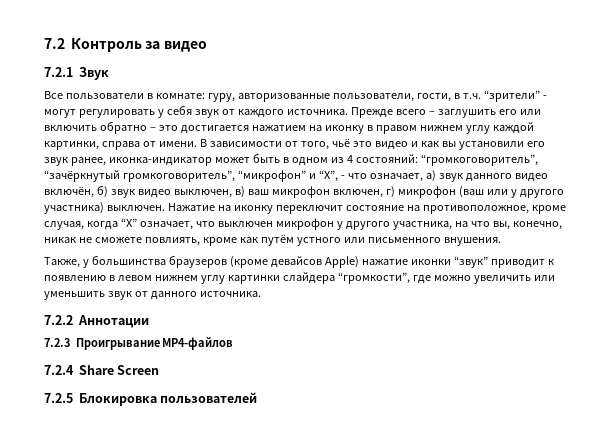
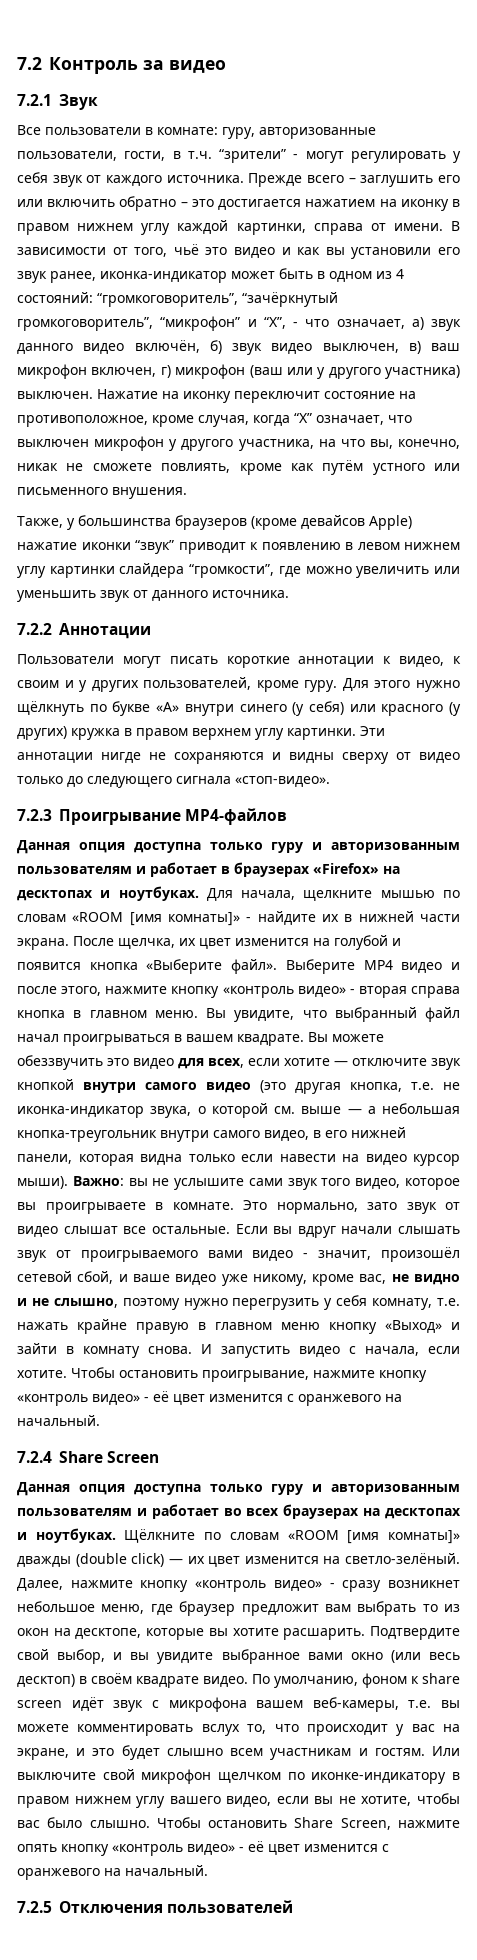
[44,337,234,350] [44,365,159,375] 7.2.3 Проигрывание MP4-файлов // 7.2.4 Share Screen -> [17,654,461,668] [17,677,460,692] [17,701,461,716] [17,726,385,740] [17,752,460,764] [17,776,330,788] [17,808,288,825] [17,840,460,854] [17,862,400,877] [17,886,460,901] [17,911,460,926] [17,935,401,950] [17,959,461,974] [17,986,460,998] [17,1007,460,1022] [17,1032,384,1046] [17,1055,461,1070] [17,1079,460,1094] [17,1103,460,1118] [17,1127,406,1142] [17,1154,460,1166] [17,1176,460,1190] [17,1200,460,1214] [17,1224,460,1238] [17,1247,460,1262] [17,1271,461,1286] [17,1295,461,1310] [17,1319,460,1334] [17,1343,460,1358] [17,1367,427,1382] [17,1391,402,1406] [17,1415,100,1426] [17,1451,160,1463] [17,1482,460,1496] [17,1504,461,1519] [17,1528,461,1544] [17,1553,460,1567] [17,1578,461,1592] [17,1601,460,1616] [17,1626,460,1640] [17,1649,460,1664] [17,1673,460,1688] [17,1697,460,1712] [17,1724,460,1736] [17,1745,461,1760] [17,1769,461,1784] [17,1793,460,1808] [17,1817,460,1830] [17,1841,389,1856] [17,1865,208,1880] Пользователи могут писать короткие аннотации к видео, к своим и у других пользователей, кроме гуру. Для этого нужно щёлкнуть по букве «A» внутри синего (у себя) или красного (у других) кружка в правом верхнем углу картинки. Эти аннотации нигде не сохраняются и видны сверху от видео только до следующего сигнала «стоп-видео». // 7.2.3 Проигрывание MP4-файлов // Данная опция доступна только гуру и авторизованным пользователям и работает в браузерах «Firefox» на десктопах и ноутбуках. Для начала, щелкните мышью по словам «ROOM [имя комнаты]» - найдите их в нижней части экрана. После щелчка, их цвет изменится на голубой и появится кнопка «Выберите файл». Выберите MP4 видео и после этого, нажмите кнопку «контроль видео» - вторая справа кнопка в главном меню. Вы увидите, что выбранный файл начал проигрываться в вашем квадрате. Вы можете обеззвучить это видео для всех, если хотите — отключите звук кнопкой внутри самого видео (это другая кнопка, т.е. не иконка-индикатор звука, о которой см. выше — а небольшая кнопка-треугольник внутри самого видео, в его нижней панели, которая видна только если навести на видео курсор мыши). Важно: вы не услышите сами звук того видео, которое вы проигрываете в комнате. Это нормально, зато звук от видео слышат все остальные. Если вы вдруг начали слышать звук от проигрываемого вами видео - значит, произошёл сетевой сбой, и ваше видео уже никому, кроме вас, не видно и не слышно, поэтому нужно перегрузить у себя комнату, т.е. нажать крайне правую в главном меню кнопку «Выход» и зайти в комнату снова. И запустить видео с начала, если хотите. Чтобы остановить проигрывание, нажмите кнопку «контроль видео» - её цвет изменится с оранжевого на начальный. // 7.2.4 Share Screen // Данная опция доступна только гуру и авторизованным пользователям и работает во всех браузерах на десктопах и ноутбуках. Щёлкните по словам «ROOM [имя комнаты]» дважды (double click) — их цвет изменится на светло-зелёный. Далее, нажмите кнопку «контроль видео» - сразу возникнет небольшое меню, где браузер предложит вам выбрать то из окон на десктопе, которые вы хотите расшарить. Подтвердите свой выбор, и вы увидите выбранное вами окно (или весь десктоп) в своём квадрате видео. По умолчанию, фоном к share screen идёт звук с микрофона вашем веб-камеры, т.е. вы можете комментировать вслух то, что происходит у вас на экране, и это будет слышно всем участникам и гостям. Или выключите свой микрофон щелчком по иконке-индикатору в правом нижнем углу вашего видео, если вы не хотите, чтобы вас было слышно. Чтобы остановить Share Screen, нажмите опять кнопку «контроль видео» - её цвет изменится с оранжевого на начальный.
[78,393,157,406] Блокировка -> [59,1901,163,1913] Отключения

